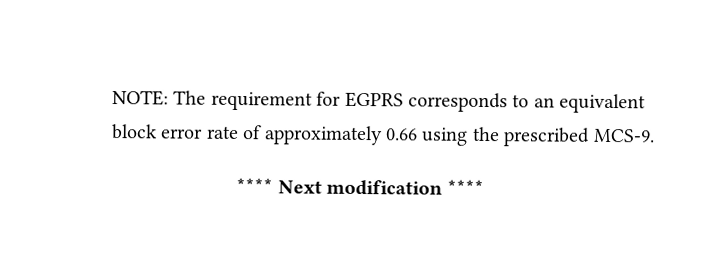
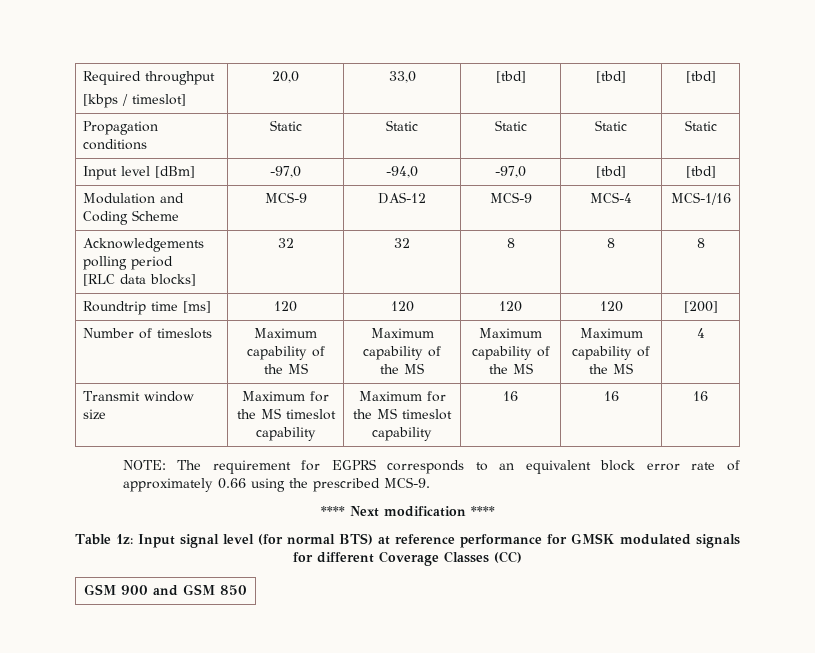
(112, 98) none -> [83,71,216,85] [83,94,187,108] [272,71,299,83] [388,71,416,83] [495,71,526,83] [596,71,626,83] [685,71,716,83] [83,121,159,135] [83,139,148,150] [269,120,302,131] [386,120,418,131] [494,120,527,131] [595,120,627,131] [684,120,717,131] [83,166,196,180] [270,166,301,178] [386,166,418,178] [495,166,526,178] [596,166,626,178] [685,166,716,178] [83,193,185,204] [83,210,180,225] [264,192,307,203] [378,192,426,204] [489,192,532,203] [590,192,632,203] [670,192,731,205] [83,238,205,252] [83,256,174,270] [83,274,197,286] [277,238,294,248] [394,238,410,248] [506,238,515,248] [607,238,615,248] [696,238,705,248] [83,301,212,315] [274,301,297,312] [390,301,414,312] [499,301,522,312] [599,301,623,312] [683,301,718,313] [83,328,213,339] [253,328,317,338] [246,346,325,360] [263,363,308,374] [370,328,434,338] [363,346,441,360] [380,363,424,374] [479,328,542,338] [471,346,550,360] [488,363,533,374] [579,328,643,338] [572,346,650,360] [589,363,633,374] [696,328,705,338] [83,391,195,402] [83,409,107,420] [241,391,329,402] [236,408,336,420] [255,427,316,441] [358,391,446,402] [353,408,452,420] [372,427,432,441] [503,391,518,401] [603,391,619,401] [693,391,708,401] Required throughput // [kbps / timeslot] | 20,0 | 33,0 | [tbd] | [tbd] | [tbd] // Propagation conditions | Static | Static | Static | Static | Static // Input level [dBm] | -97,0 | -94,0 | -97,0 | [tbd] | [tbd] // Modulation and Coding Scheme | MCS-9 | DAS-12 | MCS-9 | MCS-4 | MCS-1/16 // Acknowledgements polling period // [RLC data blocks] | 32 | 32 | 8 | 8 | 8 // Roundtrip time [ms] | 120 | 120 | 120 | 120 | [200] // Number of timeslots | Maximum capability of the MS | Maximum capability of the MS | Maximum capability of the MS | Maximum capability of the MS | 4 // Transmit window size | Maximum for the MS timeslot capability | Maximum for the MS timeslot capability | 16 | 16 | 16 //
(484, 187) none -> [75,533,740,548] [293,551,522,566] [84,584,247,596] // Table 1z: Input signal level (for normal BTS) at reference performance for GMSK modulated signals for different Coverage Classes (CC) // GSM 900 and GSM 850

